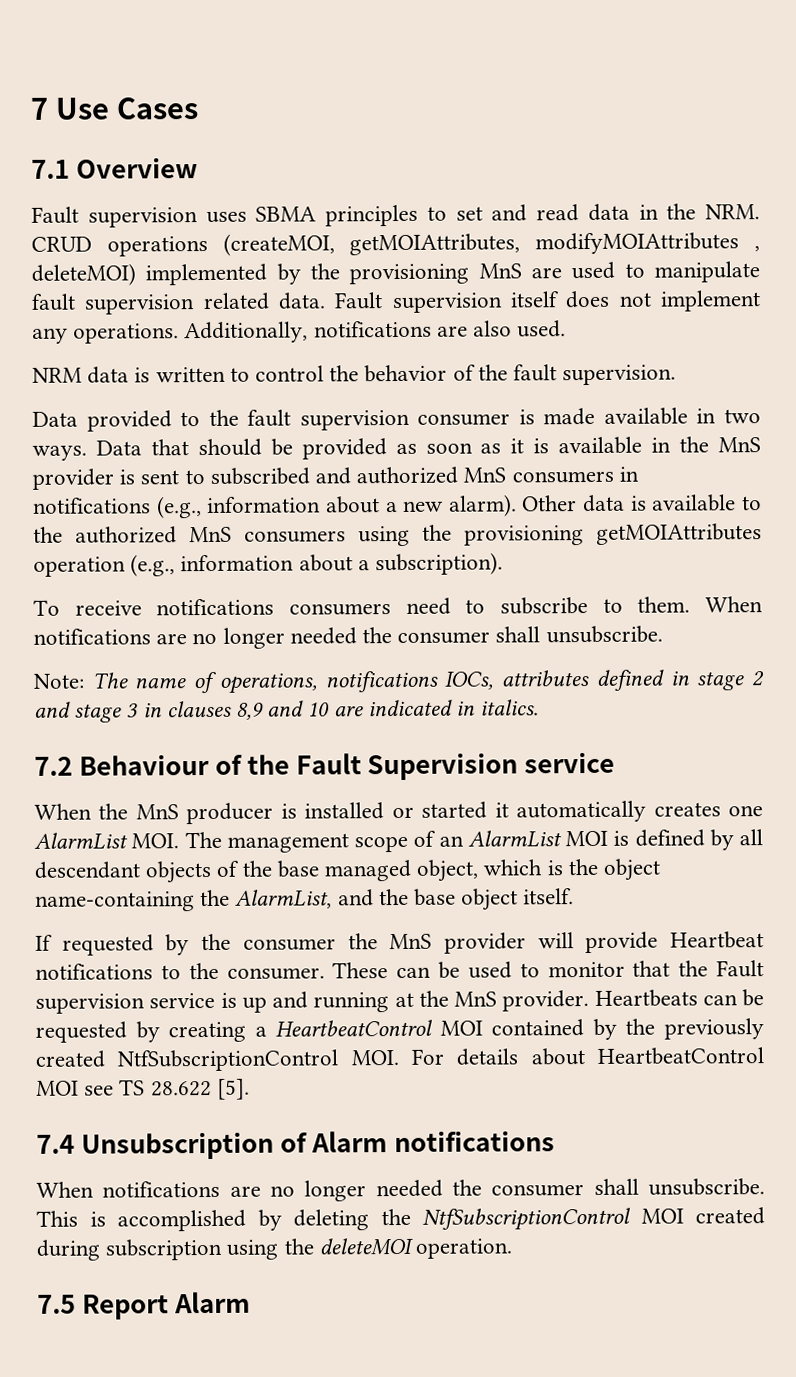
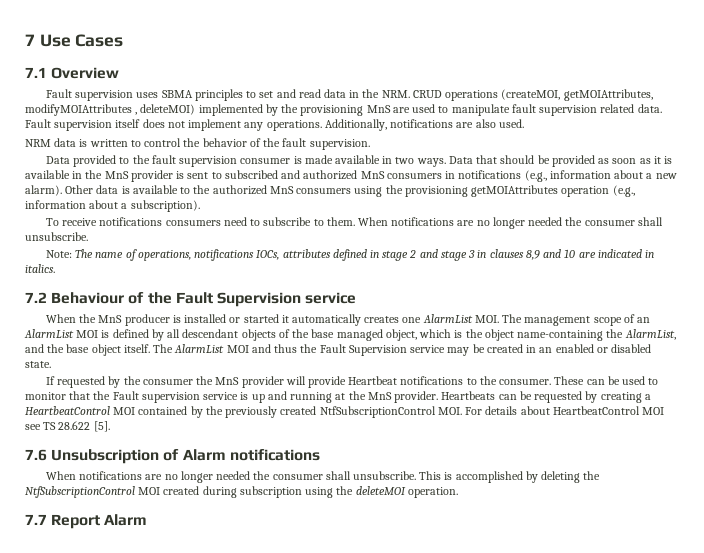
(575, 896) none -> [153,344,652,356] [25,361,51,368] The AlarmList MOI and thus the Fault Supervision service may be created in an enabled or disabled state.
[36,1134,75,1154] 7.4 -> [25,449,47,461] 7.6
[37,1294,76,1314] 7.5 -> [25,514,47,525] 7.7

